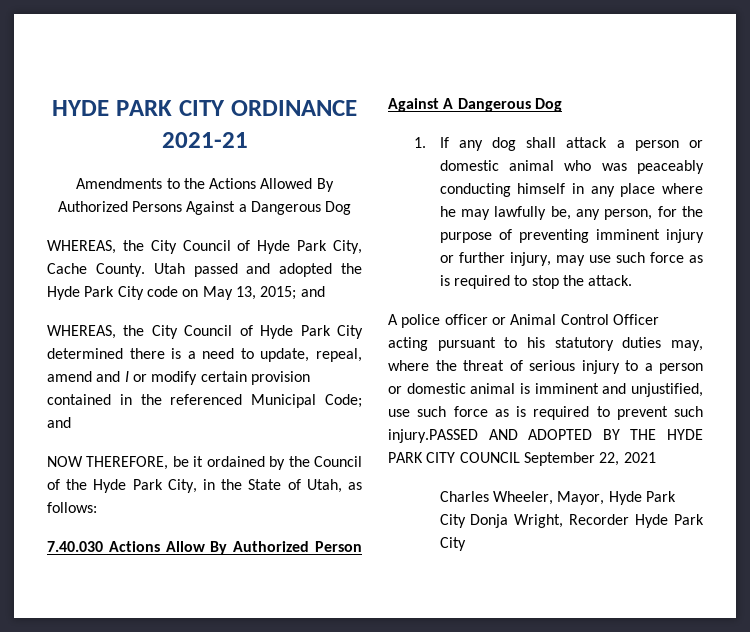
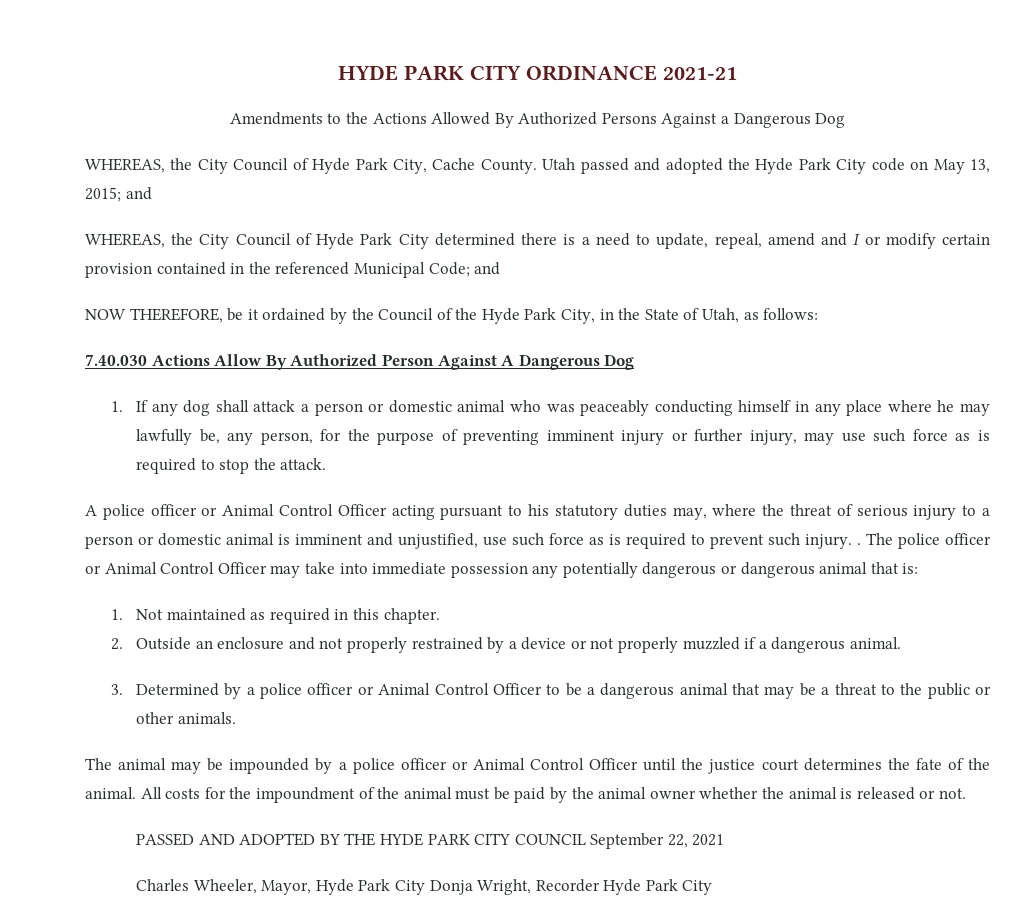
[388,429,478,443] injury.PASSED -> [805,533,991,549] [85,562,919,578] [110,608,440,624] [110,637,902,653] [110,683,992,699] [135,712,236,724] [85,758,990,774] [85,787,966,803] [135,833,194,846] injury. . The police officer or Animal Control Officer may take into immediate possession any potentially dangerous or dangerous animal that is: // 1. Not maintained as required in this chapter. // 2. Outside an enclosure and not properly restrained by a device or not properly muzzled if a dangerous animal. // 3. Determined by a police officer or Animal Control Officer to be a dangerous animal that may be a threat to the public or other animals. // The animal may be impounded by a police officer or Animal Control Officer until the justice court determines the fate of the animal. All costs for the impoundment of the animal must be paid by the animal owner whether the animal is released or not. // PASSED

